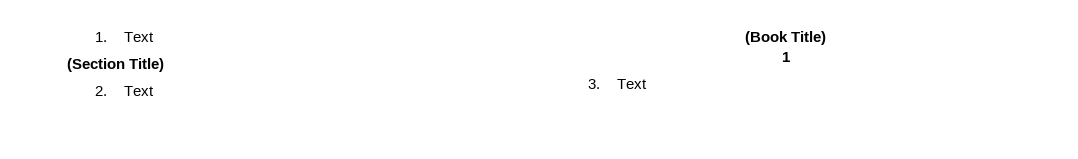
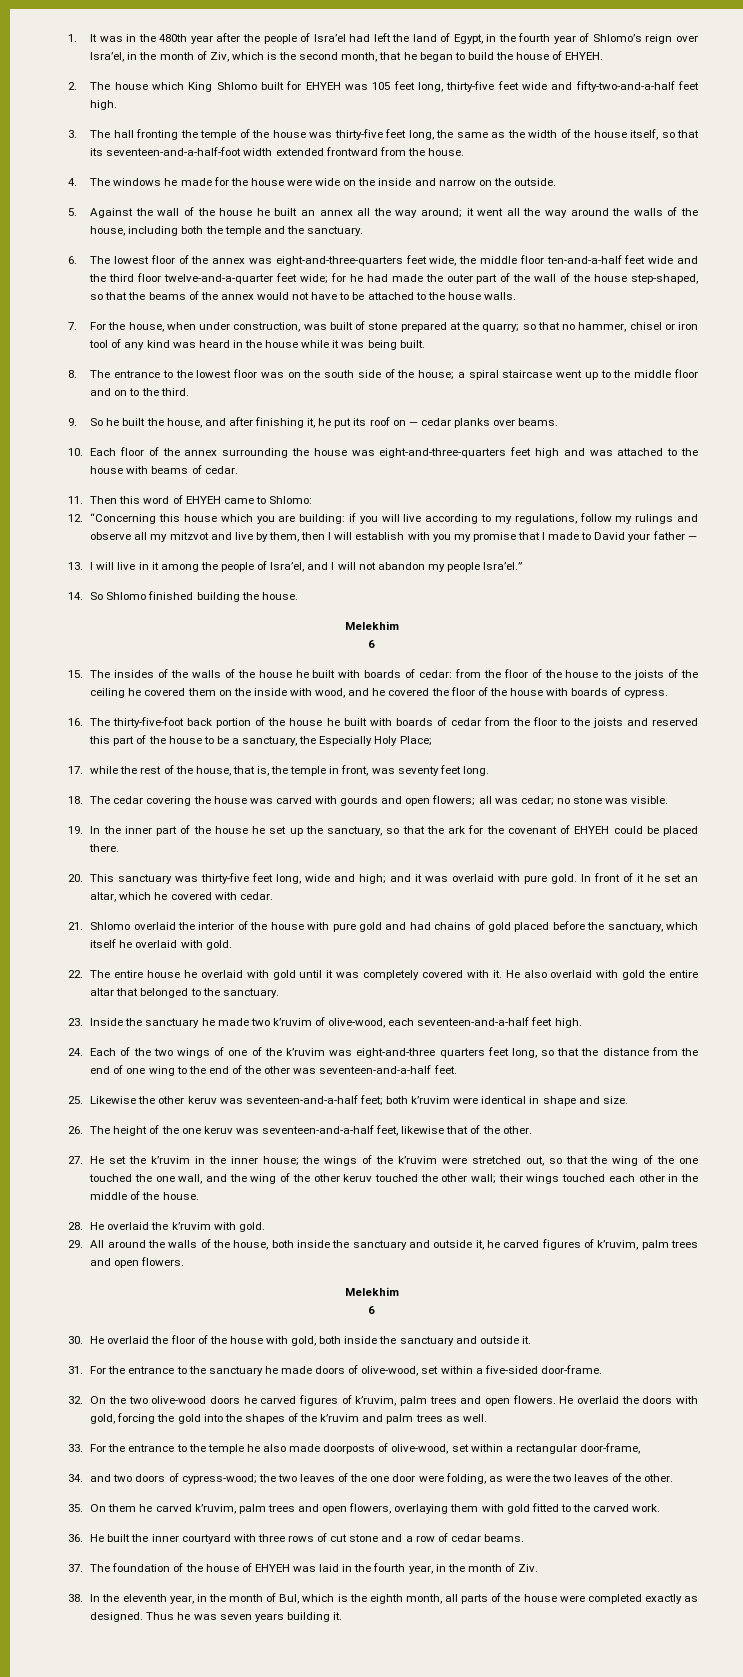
[123,32,154,42] [67,58,165,72] [95,86,154,96] [744,31,827,45] [781,52,790,62] [588,79,647,89] Text // (Section Title) // 2. Text // (Book Title) // 1 // 3. Text -> [90,33,698,44] [90,51,604,62] [67,81,700,92] [90,100,118,110] [67,129,699,140] [90,147,464,156] [67,177,556,186] [67,207,698,218] [90,226,363,236] [67,255,698,266] [89,273,699,284] [90,291,516,300] [67,321,699,332] [89,339,425,350] [67,369,698,380] [90,388,189,396] [67,417,559,428] [67,447,698,458] [90,465,238,474] [67,495,312,504] [67,513,699,524] [90,531,697,542] [67,561,523,572] [67,591,298,602] [344,621,399,630] [368,640,375,648] [67,669,698,680] [90,687,669,698] [67,717,698,728] [89,735,432,746] [67,765,489,776] [67,795,669,806] [67,825,699,836] [89,844,120,852] [67,873,698,884] [90,892,273,902] [67,921,698,932] [90,939,232,950] [67,970,699,980] [90,988,279,998] [67,1017,582,1028] [67,1047,698,1058] [90,1065,457,1076] [67,1095,628,1106] [67,1125,532,1136] [67,1155,698,1166] [89,1173,698,1184] [90,1191,199,1200] [67,1222,265,1232] [67,1239,698,1250] [90,1257,185,1268] [344,1287,399,1296] [368,1306,375,1314] [67,1335,531,1346] [67,1365,602,1376] [67,1395,698,1406] [90,1413,487,1424] [67,1443,640,1454] [67,1473,674,1484] [67,1503,661,1514] [67,1533,524,1544] [67,1563,539,1574] [67,1593,699,1604] [90,1612,342,1622] It was in the 480th year after the people of Isra’el had left the land of Egypt, in the fourth year of Shlomo’s reign over Isra’el, in the month of Ziv, which is the second month, that he began to build the house of EHYEH. // 2. The house which King Shlomo built for EHYEH was 105 feet long, thirty-five feet wide and fifty-two-and-a-half feet high. // 3. The hall fronting the temple of the house was thirty-five feet long, the same as the width of the house itself, so that its seventeen-and-a-half-foot width extended frontward from the house. // 4. The windows he made for the house were wide on the inside and narrow on the outside. // 5. Against the wall of the house he built an annex all the way around; it went all the way around the walls of the house, including both the temple and the sanctuary. // 6. The lowest floor of the annex was eight-and-three-quarters feet wide, the middle floor ten-and-a-half feet wide and the third floor twelve-and-a-quarter feet wide; for he had made the outer part of the wall of the house step-shaped, so that the beams of the annex would not have to be attached to the house walls. // 7. For the house, when under construction, was built of stone prepared at the quarry; so that no hammer, chisel or iron tool of any kind was heard in the house while it was being built. // 8. The entrance to the lowest floor was on the south side of the house; a spiral staircase went up to the middle floor and on to the third. // 9. So he built the house, and after finishing it, he put its roof on — cedar planks over beams. // 10. Each floor of the annex surrounding the house was eight-and-three-quarters feet high and was attached to the house with beams of cedar. // 11. Then this word of EHYEH came to Shlomo: // 12. “Concerning this house which you are building: if you will live according to my regulations, follow my rulings and observe all my mitzvot and live by them, then I will establish with you my promise that I made to David your father — // 13. I will live in it among the people of Isra’el, and I will not abandon my people Isra’el.” // 14. So Shlomo finished building the house. // Melekhim // 6 // 15. The insides of the walls of the house he built with boards of cedar: from the floor of the house to the joists of the ceiling he covered them on the inside with wood, and he covered the floor of the house with boards of cypress. // 16. The thirty-five-foot back portion of the house he built with boards of cedar from the floor to the joists and reserved this part of the house to be a sanctuary, the Especially Holy Place; // 17. while the rest of the house, that is, the temple in front, was seventy feet long. // 18. The cedar covering the house was carved with gourds and open flowers; all was cedar; no stone was visible. // 19. In the inner part of the house he set up the sanctuary, so that the ark for the covenant of EHYEH could be placed there. // 20. This sanctuary was thirty-five feet long, wide and high; and it was overlaid with pure gold. In front of it he set an altar, which he covered with cedar. // 21. Shlomo overlaid the interior of the house with pure gold and had chains of gold placed before the sanctuary, which itself he overlaid with gold. // 22. The entire house he overlaid with gold until it was completely covered with it. He also overlaid with gold the entire altar that belonged to the sanctuary. // 23. Inside the sanctuary he made two k’ruvim of olive-wood, each seventeen-and-a-half feet high. // 24. Each of the two wings of one of the k’ruvim was eight-and-three quarters feet long, so that the distance from the end of one wing to the end of the other was seventeen-and-a-half feet. // 25. Likewise the other keruv was seventeen-and-a-half feet; both k’ruvim were identical in shape and size. // 26. The height of the one keruv was seventeen-and-a-half feet, likewise that of the other. // 27. He set the k’ruvim in the inner house; the wings of the k’ruvim were stretched out, so that the wing of the one touched the one wall, and the wing of the other keruv touched the other wall; their wings touched each other in the middle of the house. // 28. He overlaid the k’ruvim with gold. // 29. All around the walls of the house, both inside the sanctuary and outside it, he carved figures of k’ruvim, palm trees and open flowers. // Melekhim // 6 // 30. He overlaid the floor of the house with gold, both inside the sanctuary and outside it. // 31. For the entrance to the sanctuary he made doors of olive-wood, set within a five-sided door-frame. // 32. On the two olive-wood doors he carved figures of k’ruvim, palm trees and open flowers. He overlaid the doors with gold, forcing the gold into the shapes of the k’ruvim and palm trees as well. // 33. For the entrance to the temple he also made doorposts of olive-wood, set within a rectangular door-frame, // 34. and two doors of cypress-wood; the two leaves of the one door were folding, as were the two leaves of the other. // 35. On them he carved k’ruvim, palm trees and open flowers, overlaying them with gold fitted to the carved work. // 36. He built the inner courtyard with three rows of cut stone and a row of cedar beams. // 37. The foundation of the house of EHYEH was laid in the fourth year, in the month of Ziv. // 38. In the eleventh year, in the month of Bul, which is the eighth month, all parts of the house were completed exactly as designed. Thus he was seven years building it.

